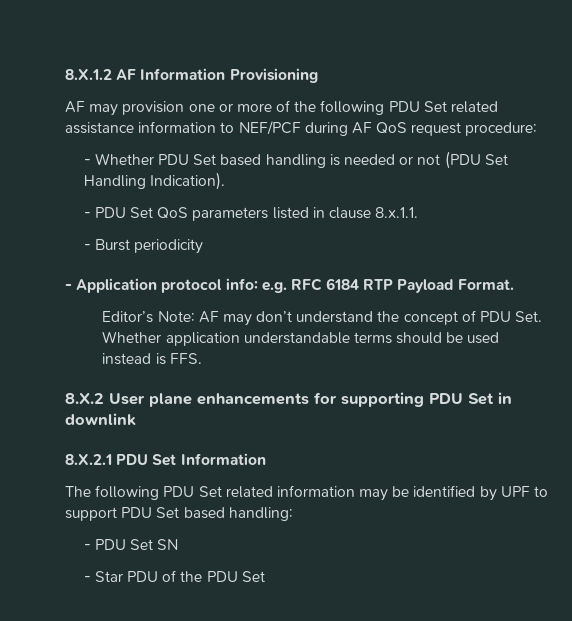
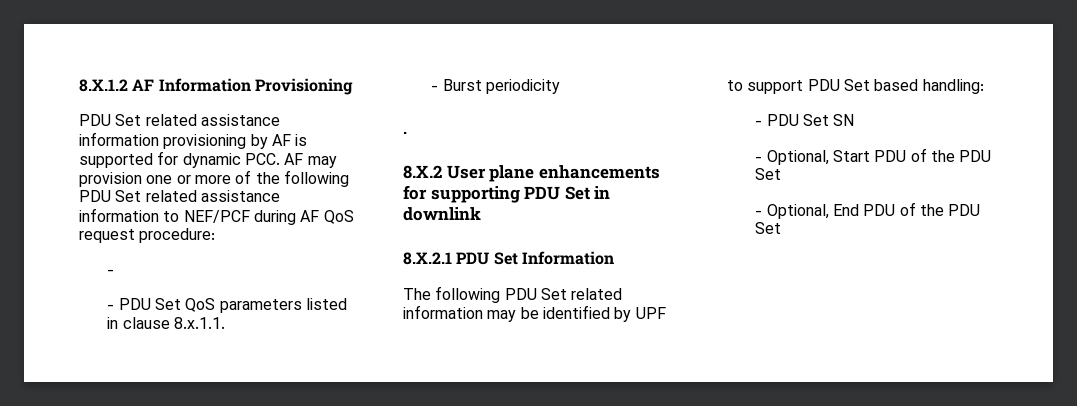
(318, 75) none -> [79,114,280,126] [79,132,308,149] [79,151,280,168] PDU Set related assistance information provisioning by AF is supported for dynamic PCC.
[94,151,508,169] [83,172,225,190] Whether PDU Set based handling is needed or not (PDU Set Handling Indication). -> (115, 272) none
[65,278,514,293] [102,310,543,326] [102,331,500,346] [102,353,202,365] - Application protocol info: e.g. RFC 6184 RTP Payload Format. // Editor’s Note: AF may don’t understand the concept of PDU Set. Whether application understandable terms should be used instead is FFS. -> [403,132,407,134] .
[94,570,265,582] Star PDU of the PDU Set -> [766,148,992,165] [755,168,782,180] [755,202,981,219] [755,222,782,234] Optional, Start PDU of the PDU Set // - Optional, End PDU of the PDU Set

